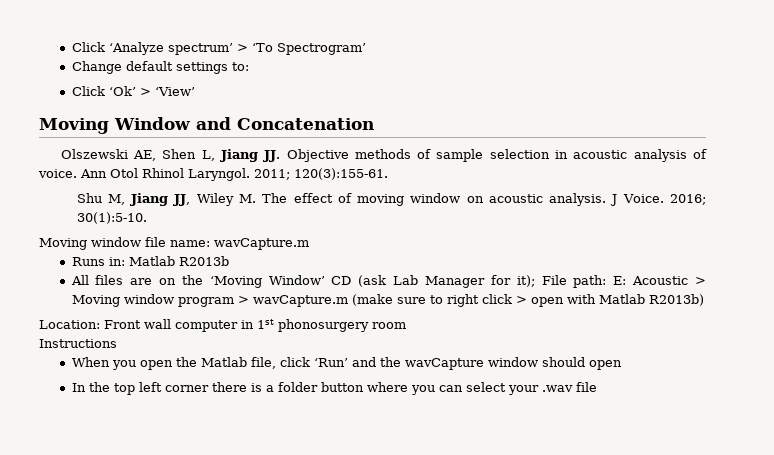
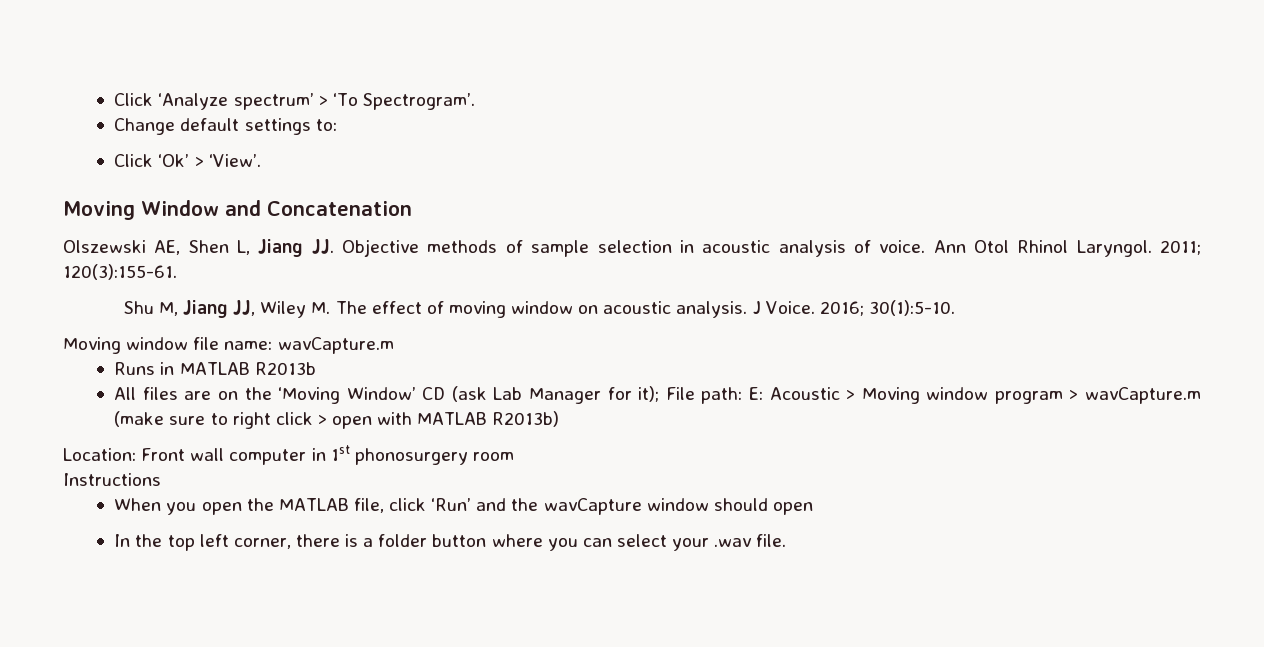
[276,43,366,55] Spectrogram’ -> [362,93,475,110] Spectrogram’.
[154,87,195,96] ‘View’ -> [208,154,261,167] ‘View’.
[108,256,175,266] in: Matlab -> [160,362,250,375] in MATLAB
[598,294,645,304] Matlab -> [417,412,488,425] MATLAB
[200,357,247,367] Matlab -> [278,498,349,511] MATLAB
[164,385,209,392] corner -> [233,538,291,549] corner,
[575,382,597,392] file -> [756,534,787,547] file.

